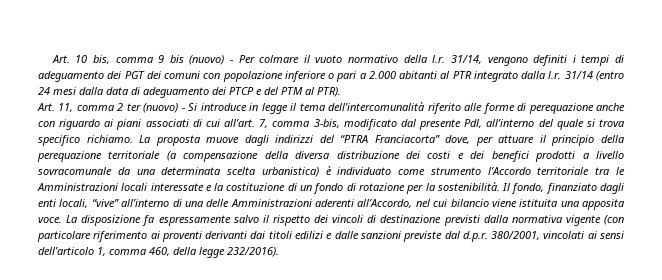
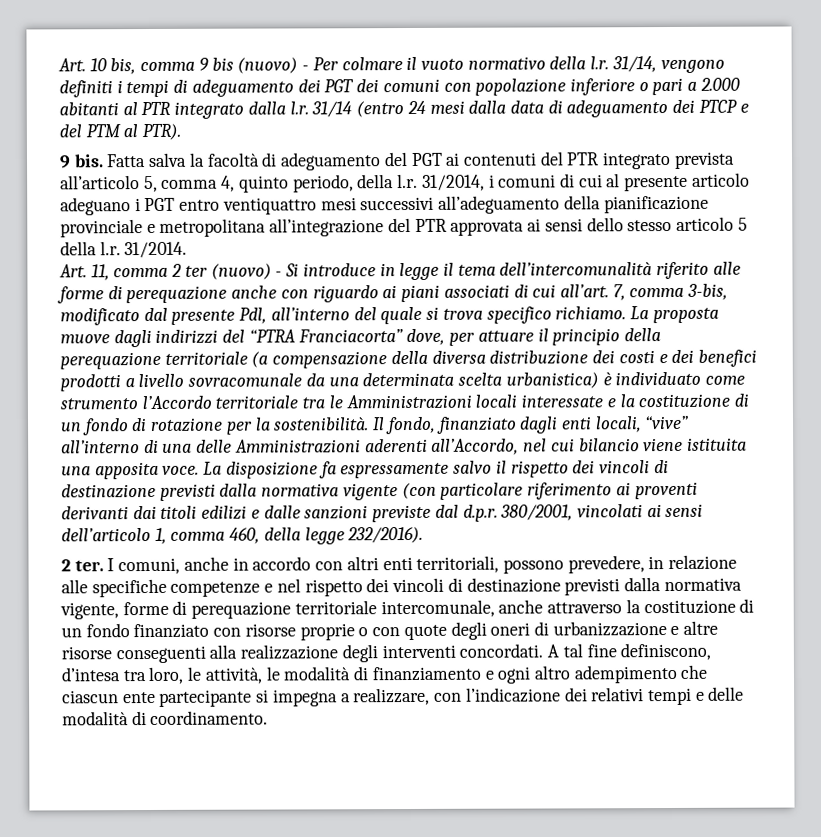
(341, 92) none -> [59,151,735,171] [60,172,750,193] [60,195,709,216] [60,216,748,238] [60,241,188,259] // 9 bis. Fatta salva la facoltà di adeguamento del PGT ai contenuti del PTR integrato prevista all’articolo 5, comma 4, quinto periodo, della l.r. 31/2014, i comuni di cui al presente articolo adeguano i PGT entro ventiquattro mesi successivi all’adeguamento della pianificazione provinciale e metropolitana all’integrazione del PTR approvata ai sensi dello stesso articolo 5 della l.r. 31/2014.
(279, 252) none -> [61,554,738,575] [61,577,742,598] [60,598,755,620] [61,620,719,641] [61,642,712,664] [61,664,709,685] [62,686,745,707] [62,710,269,726] // 2 ter. I comuni, anche in accordo con altri enti territoriali, possono prevedere, in relazione alle specifiche competenze e nel rispetto dei vincoli di destinazione previsti dalla normativa vigente, forme di perequazione territoriale intercomunale, anche attraverso la costituzione di un fondo finanziato con risorse proprie o con quote degli oneri di urbanizzazione e altre risorse conseguenti alla realizzazione degli interventi concordati. A tal fine definiscono, d’intesa tra loro, le attività, le modalità di finanziamento e ogni altro adempimento che ciascun ente partecipante si impegna a realizzare, con l’indicazione dei relativi tempi e delle modalità di coordinamento.

